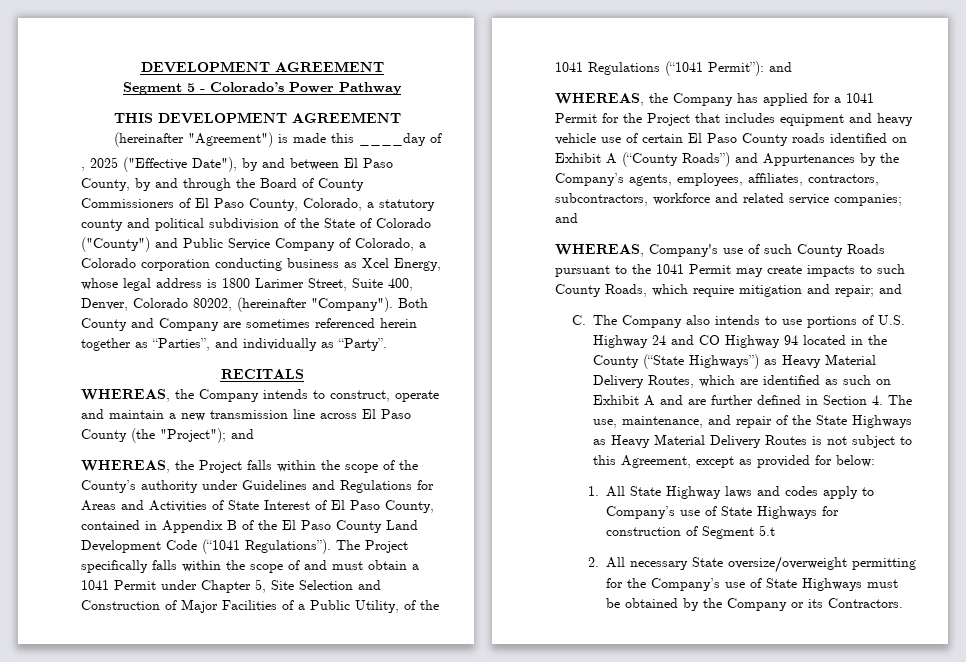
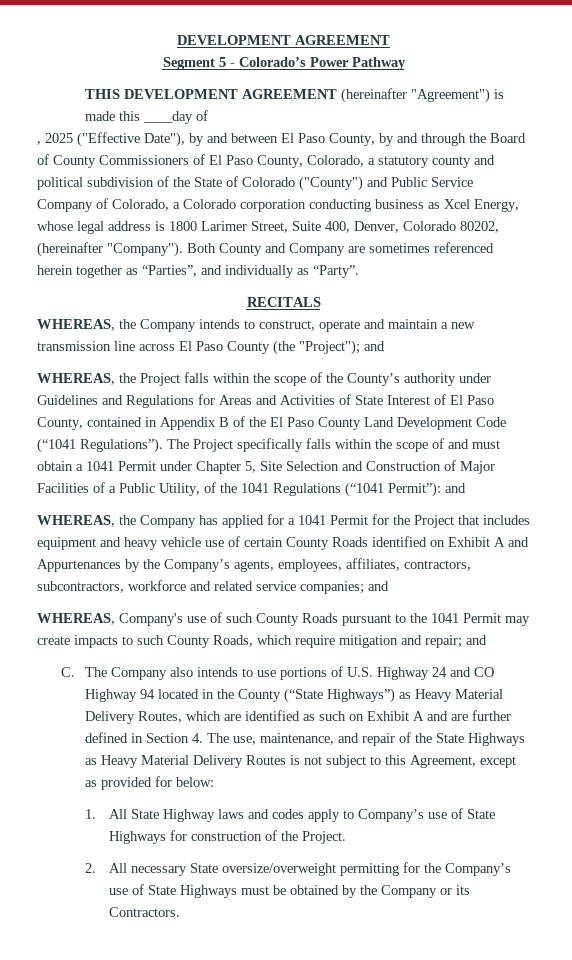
[688,133,825,146] El Paso County roads -> [286,537,368,550] County Roads
[622,152,730,167] (“County Roads”) -> (505, 542) none
[702,525,776,539] Segment 5.t -> [281,831,347,844] the Project.

